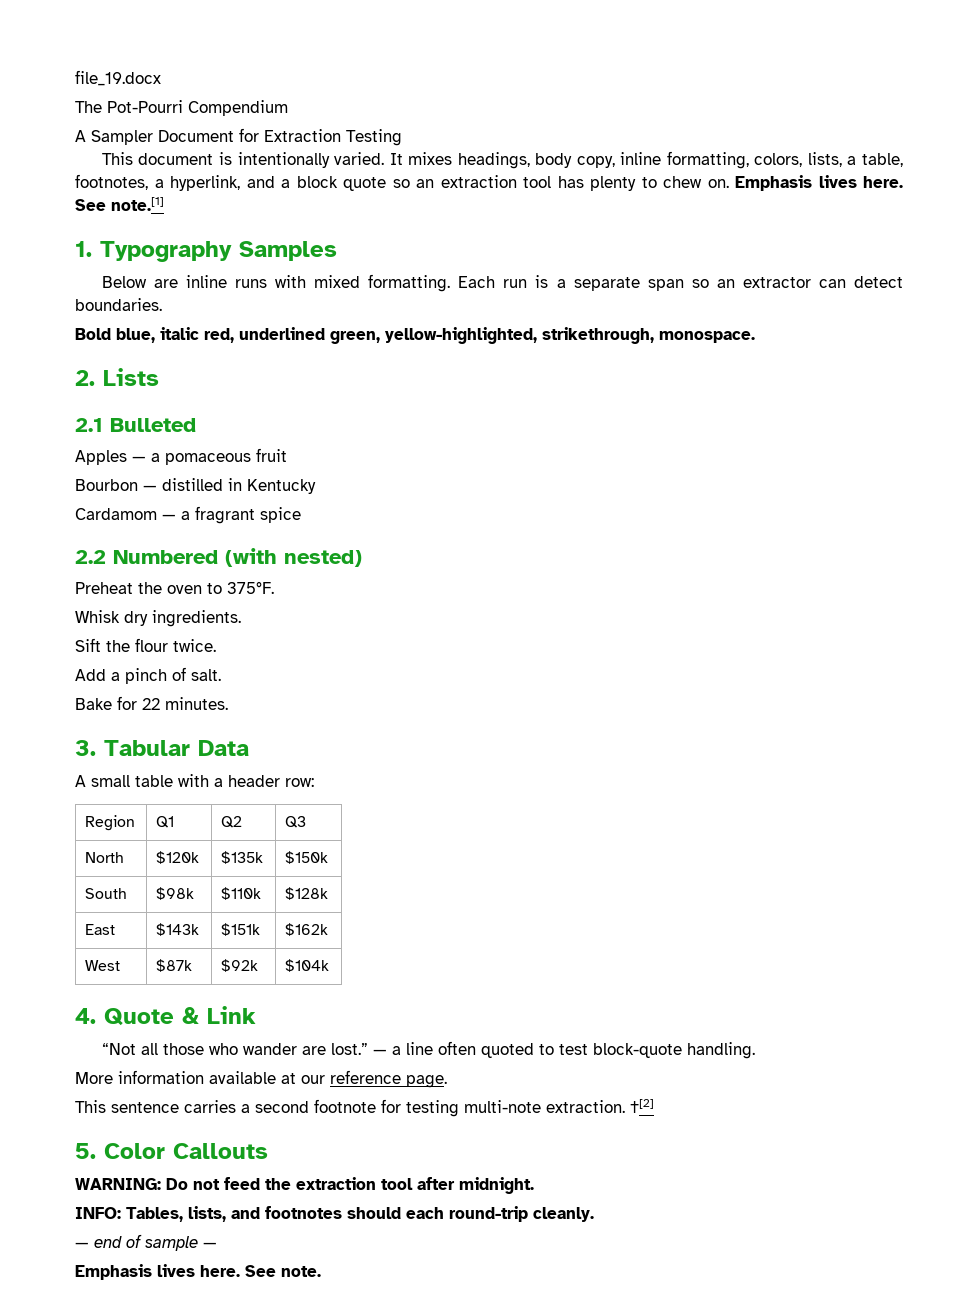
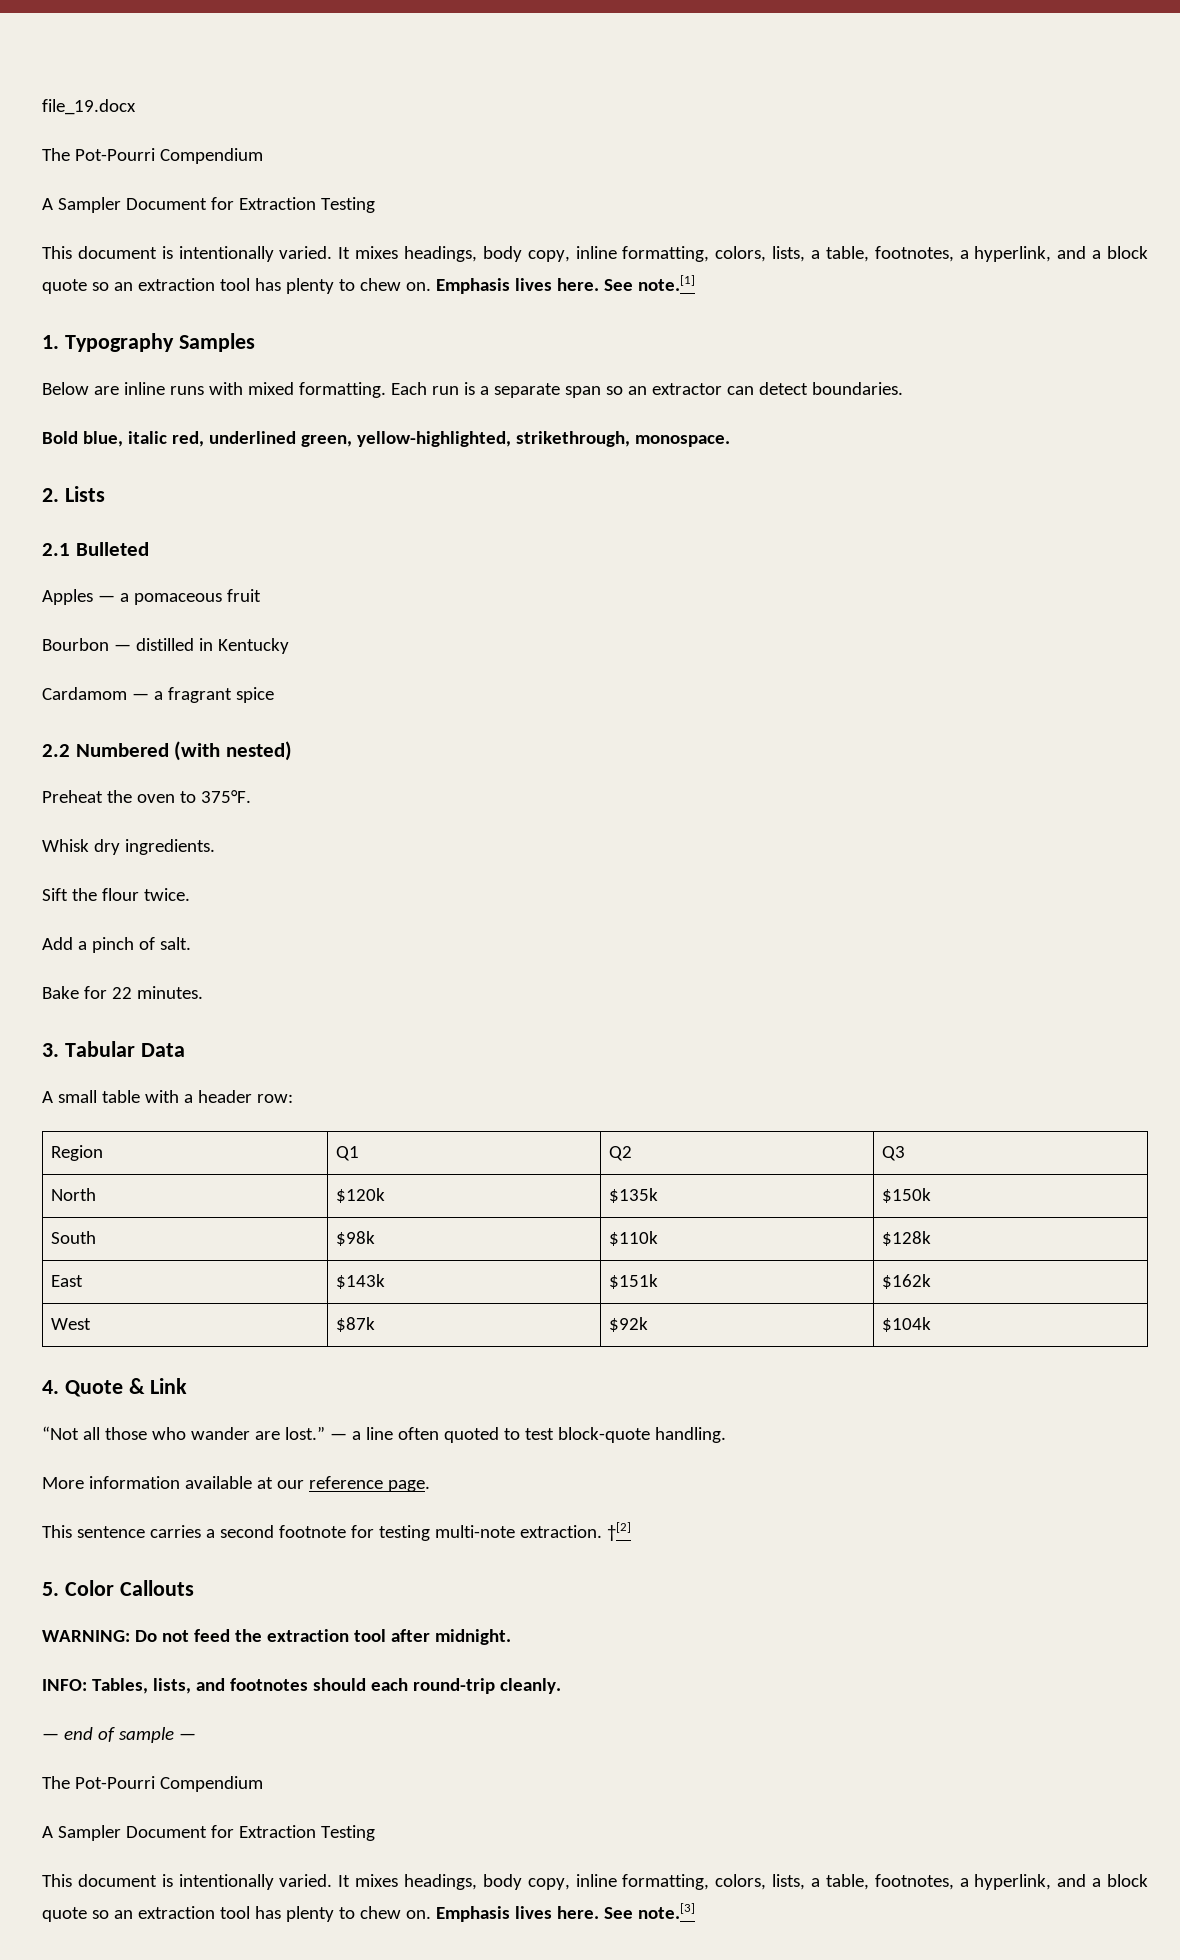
[75,1264,321,1280] Emphasis lives here. See note. -> [42,1776,263,1792] [42,1825,375,1841] [42,1874,1149,1890] [42,1903,695,1922] The Pot-Pourri Compendium // A Sampler Document for Extraction Testing // This document is intentionally varied. It mixes headings, body copy, inline formatting, colors, lists, a table, footnotes, a hyperlink, and a block quote so an extraction tool has plenty to chew on. Emphasis lives here. See note.[3]

